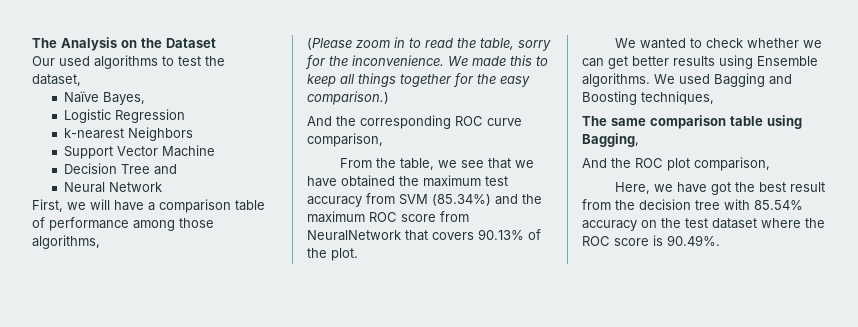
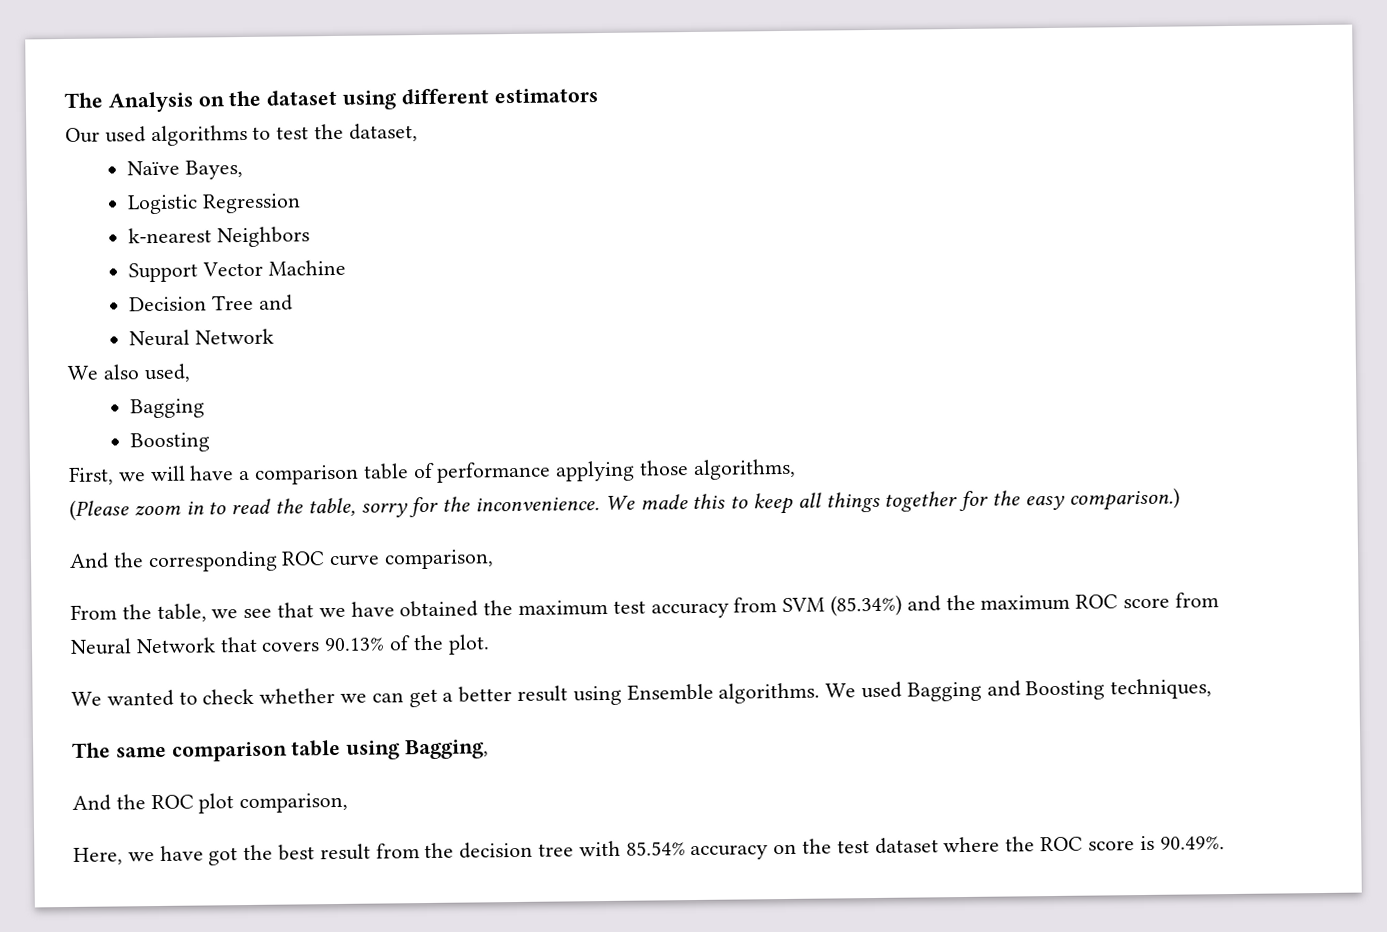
[166,38,216,48] Dataset -> [266,88,598,110] dataset using different estimators
(162, 187) none -> [67,363,191,383] [130,398,206,419] [130,432,211,453] // We also used, // Bagging // Boosting
[133,220,175,231] among -> [555,460,636,482] applying
[307,230,401,241] NeuralNetwork -> [70,637,216,655] Neural Network
[632,56,715,66] better results -> [442,685,569,703] a better result

